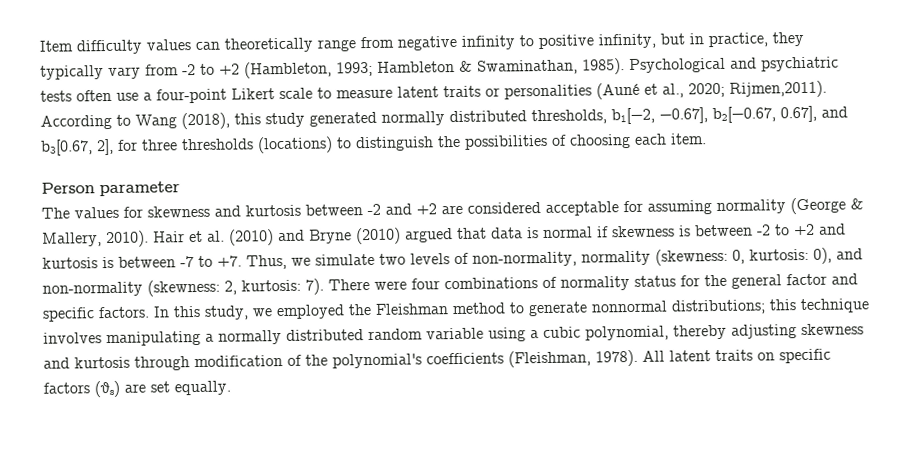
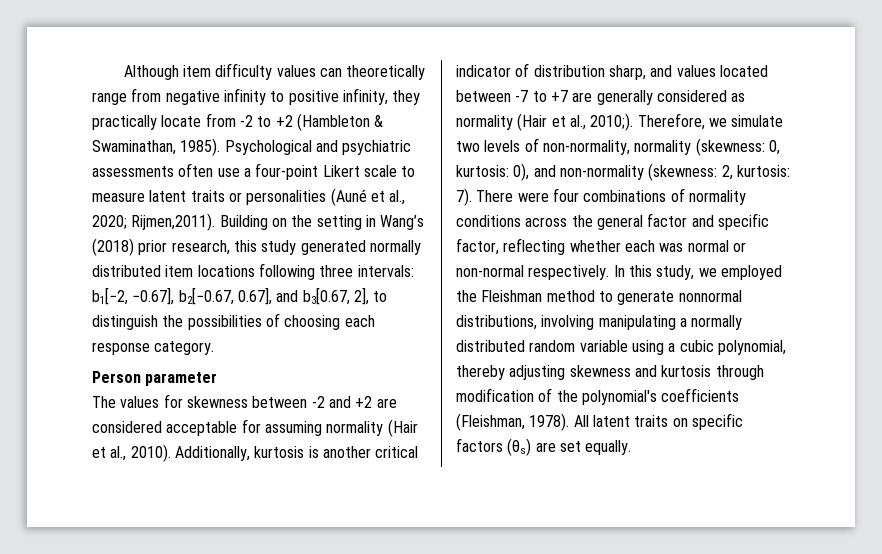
[39,40,73,52] Item -> [123,65,211,80] Although item
[660,31,804,48] [40,65,141,80] but in practice, they typically vary -> [392,90,421,105] [92,115,202,130] they practically locate
[244,61,455,79] (Hambleton, 1993; Hambleton -> [296,113,370,131] (Hambleton
[40,90,72,102] tests -> [92,166,174,177] assessments
[40,112,230,130] According to Wang (2018), -> [219,215,425,230] [92,238,230,256] Building on the setting in Wang’s (2018) prior research,
[531,109,607,125] thresholds, -> [165,263,414,280] item locations following three intervals:
[117,136,333,154] for three thresholds (locations) -> (369, 296) none
[670,133,707,145] item. -> [92,341,215,355] response category.
[214,204,301,217] and kurtosis -> (248, 402) none
[790,197,864,215] [42,223,846,248] [42,254,287,270] (George & Mallery, 2010). Hair et al. (2010) and Bryne (2010) argued that data is normal if skewness is between ‐2 to +2 and kurtosis is between ‐7 to +7. Thus, -> [387,419,418,437] [92,444,419,462] [456,63,768,80] [456,90,746,105] [456,113,705,131] (Hair et al., 2010). Additionally, kurtosis is another critical indicator of distribution sharp, and values located between -7 to +7 are generally considered as normality (Hair et al., 2010;). Therefore,
[634,275,700,287] status for -> [456,215,568,227] conditions across
[98,306,150,319] factors. -> [456,238,746,255] [456,265,610,280] factor, reflecting whether each was normal or non-normal respectively.
[671,298,870,315] [43,332,102,344] distributions; this technique involves -> [456,315,595,330] distributions, involving

